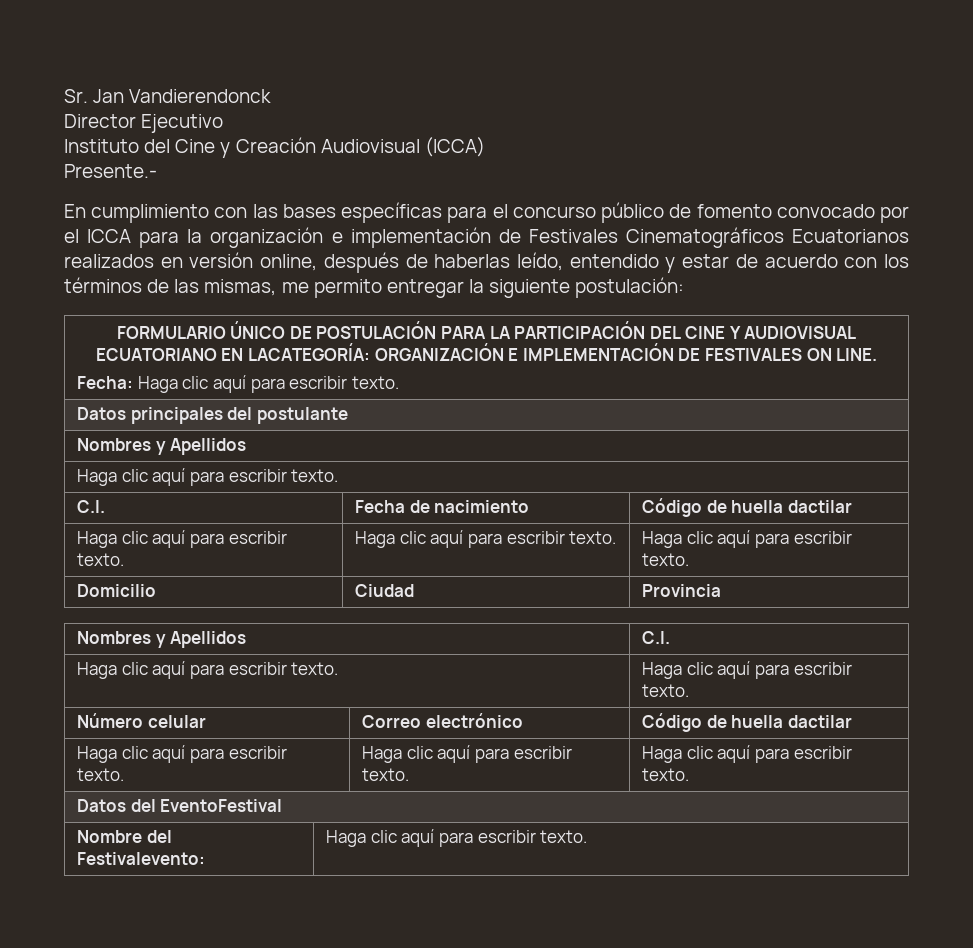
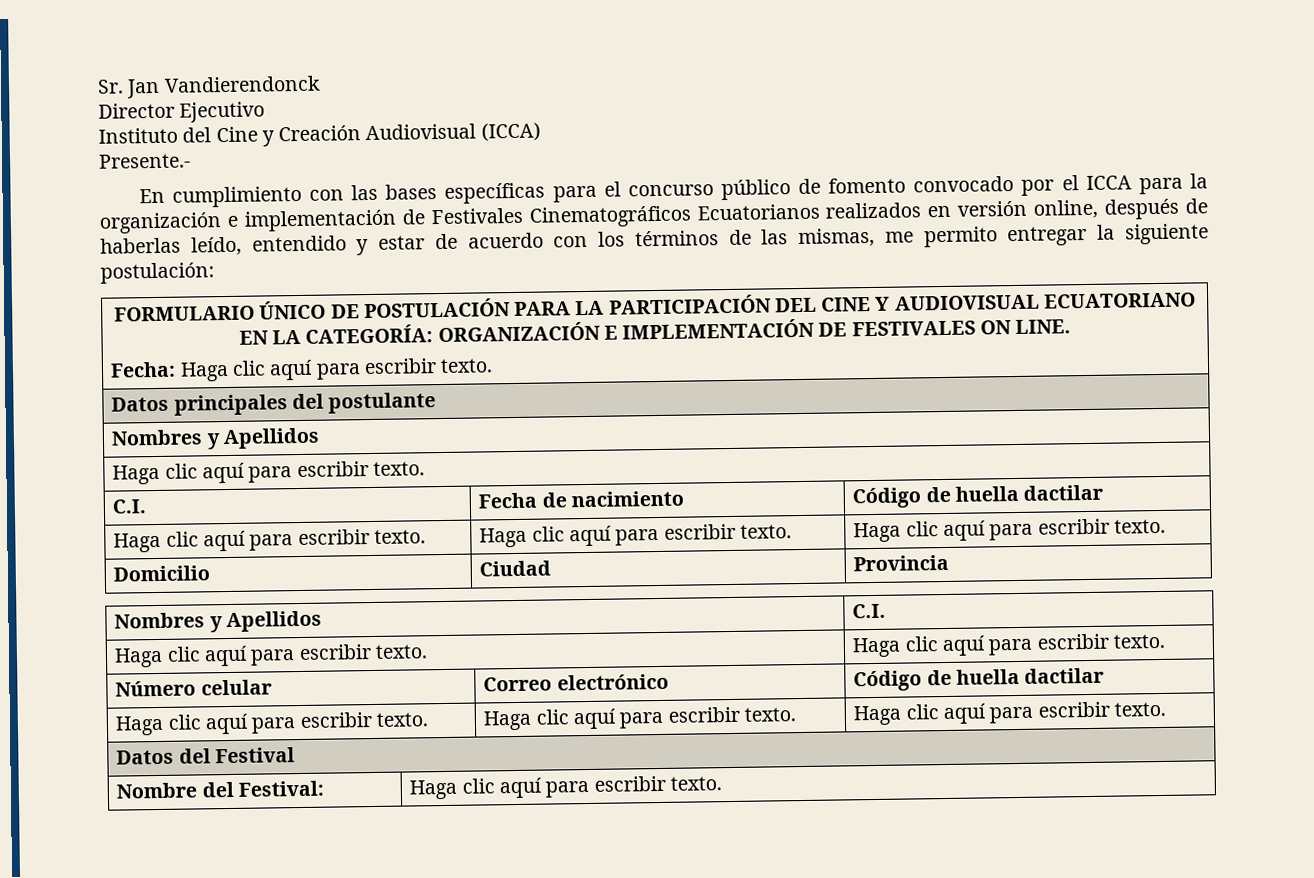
[248,343,371,361] LACATEGORÍA: -> [272,324,434,345] LA CATEGORÍA:
[160,799,283,812] EventoFestival -> [214,747,295,764] Festival
[77,852,206,865] Festivalevento: -> [237,780,324,797] Festival:

